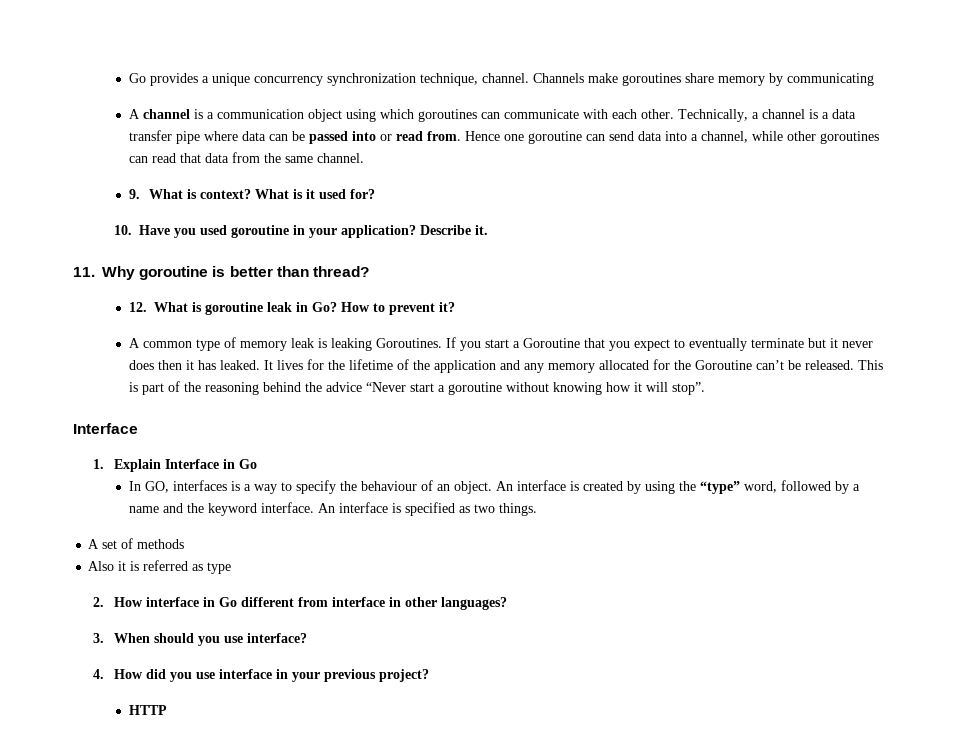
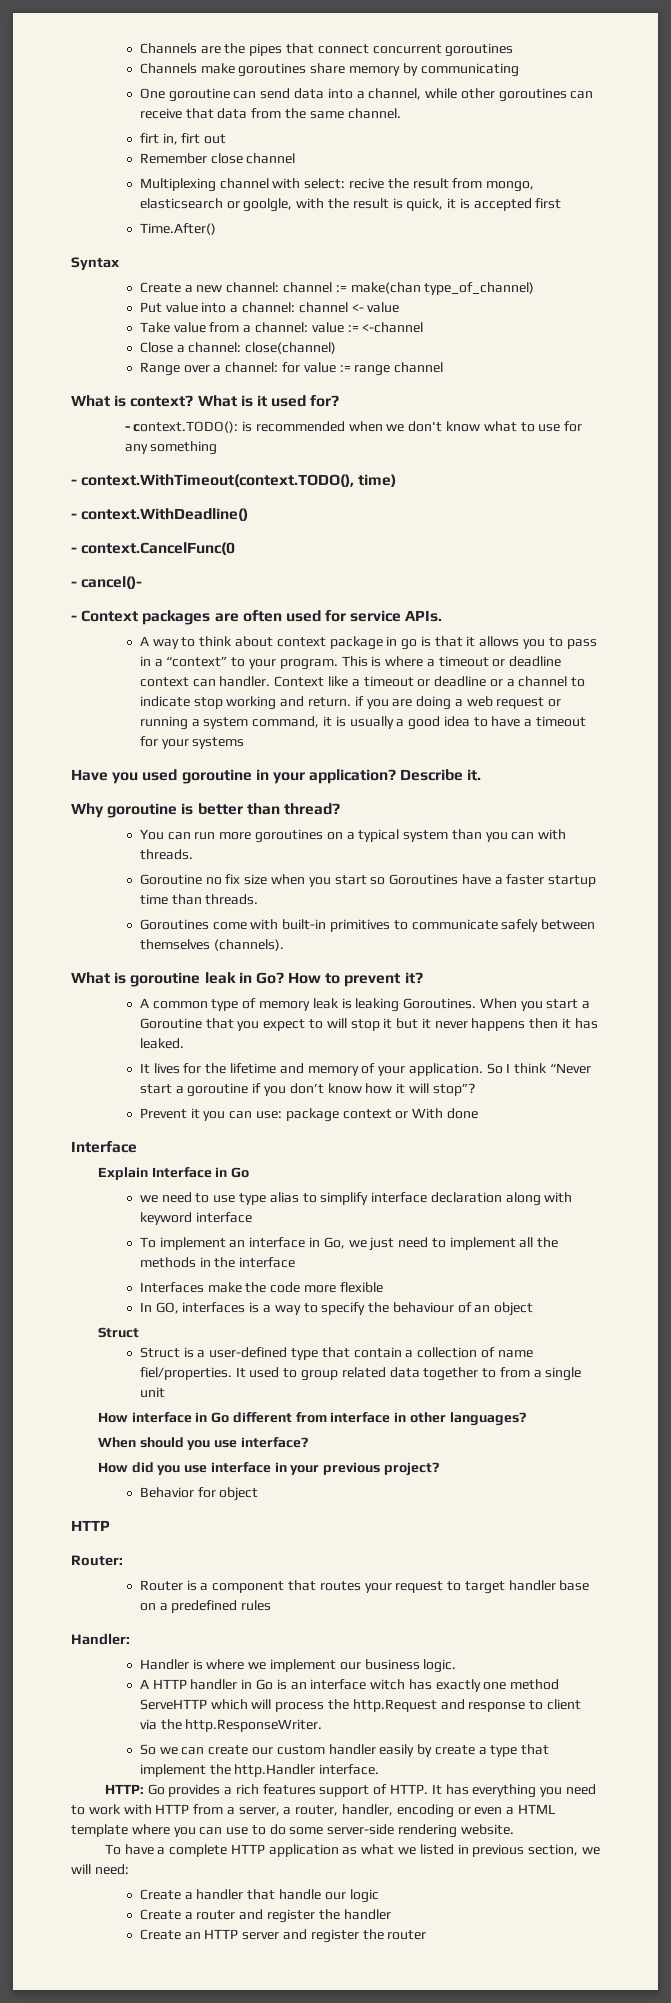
[129,73,530,86] Go provides a unique concurrency synchronization technique, channel. -> [139,43,514,57] Channels are the pipes that connect concurrent goroutines //
[129,109,857,122] [129,130,525,144] A channel is a communication object using which goroutines can communicate with each other. Technically, a channel is a data transfer pipe where data can be passed into or read from. Hence one -> [139,88,165,99] One
[152,153,177,163] read -> [139,108,182,119] receive
[129,189,141,199] 9. -> [139,133,227,145] [139,153,296,164] [139,178,535,192] [139,198,562,212] [139,223,216,235] [71,257,120,271] [139,282,535,295] [139,302,400,313] [139,322,424,333] [139,342,337,354] [139,362,444,376] firt in, firt out // Remember close channel // Multiplexing channel with select: recive the result from mongo, elasticsearch or goolgle, with the result is quick, it is accepted first // Time.After() // Syntax // Create a new channel: channel := make(chan type_of_channel) // Put value into a channel: channel <- value // Take value from a channel: value := <-channel // Close a channel: close(channel) // Range over a channel: for value := range channel //
[113,225,132,235] 10. -> [124,421,583,433] [124,441,218,455] [71,474,397,487] [71,508,249,521] [71,542,236,555] [71,576,143,589] [71,610,443,625] [139,636,597,650] [139,656,562,670] [139,676,586,687] [139,696,562,710] [139,716,587,730] [139,736,245,749] - context.TODO(): is recommended when we don't know what to use for any something // - context.WithTimeout(context.TODO(), time) // - context.WithDeadline() // - context.CancelFunc(0 // - cancel()- // - Context packages are often used for service APIs. // A way to think about context package in go is that it allows you to pass in a “context” to your program. This is where a timeout or deadline context can handler. Context like a timeout or deadline or a channel to indicate stop working and return. if you are doing a web request or running a system command, it is usually a good idea to have a timeout for your systems //
[73,267,95,277] 11. -> (482, 775) none
[129,302,148,312] 12. -> [139,829,567,843] [139,849,193,860] [139,874,597,887] [139,894,259,905] [139,919,596,932] [139,939,284,951] You can run more goroutines on a typical system than you can with threads. // Goroutine no fix size when you start so Goroutines have a faster startup time than threads. // Goroutines come with built-in primitives to communicate safely between themselves (channels). //
[446,337,457,348] If -> [479,998,517,1009] When
[689,338,805,351] eventually terminate -> [326,1018,393,1031] will stop it
[129,360,155,370] does -> [471,1018,526,1031] happens
(261, 365) none -> (184, 1043) //
[397,359,884,373] [129,381,706,395] of the application and any memory allocated for the Goroutine can’t be released. This is part of the reasoning behind the advice “Never start a goroutine without knowing how it will stop”. -> [279,1063,592,1076] [139,1083,475,1097] [139,1108,478,1122] and memory of your application. So I think “Never start a goroutine if you don’t know how it will stop”? // Prevent it you can use: package context or With done
[93,459,105,469] 1. -> (137, 1147) none
(257, 464) none -> [139,1192,573,1206] [139,1212,252,1225] [139,1237,559,1251] [139,1257,296,1268] [139,1282,383,1293] // we need to use type alias to simplify interface declaration along with keyword interface // To implement an interface in Go, we just need to implement all the methods in the interface // Interfaces make the code more flexible
[454,480,861,494] [129,502,538,516] [88,538,185,549] [88,560,232,574] [93,597,105,607] object. An interface is created by using the “type” word, followed by a name and the keyword interface. An interface is specified as two things. // A set of methods // Also it is referred as type // 2. -> [494,1302,534,1316] [97,1327,139,1338] [139,1347,533,1360] [139,1367,582,1381] [139,1387,165,1398] object // Struct // Struct is a user-defined type that contain a collection of name fiel/properties. It used to group related data together to from a single unit //
[93,633,105,643] 3. -> (526, 1419) none
[93,669,105,679] 4. -> (308, 1442) none
[129,705,168,715] HTTP -> [139,1487,259,1501] [71,1520,110,1531] [71,1555,123,1566] [139,1580,590,1594] [139,1600,272,1613] [71,1633,130,1645] [139,1659,457,1673] [139,1679,560,1692] [139,1699,581,1712] [139,1719,323,1732] [139,1744,550,1757] [139,1764,380,1777] [104,1784,596,1798] [71,1804,555,1818] [71,1824,514,1838] [104,1844,600,1857] [71,1864,129,1875] [139,1889,379,1903] [139,1909,391,1923] [139,1929,427,1943] Behavior for object // HTTP // Router: // Router is a component that routes your request to target handler base on a predefined rules // Handler: // Handler is where we implement our business logic. // A HTTP handler in Go is an interface witch has exactly one method ServeHTTP which will process the http.Request and response to client via the http.ResponseWriter. // So we can create our custom handler easily by create a type that implement the http.Handler interface. // HTTP: Go provides a rich features support of HTTP. It has everything you need to work with HTTP from a server, a router, handler, encoding or even a HTML template where you can use to do some server-side rendering website. // To have a complete HTTP application as what we listed in previous section, we will need: // Create a handler that handle our logic // Create a router and register the handler // Create an HTTP server and register the router

